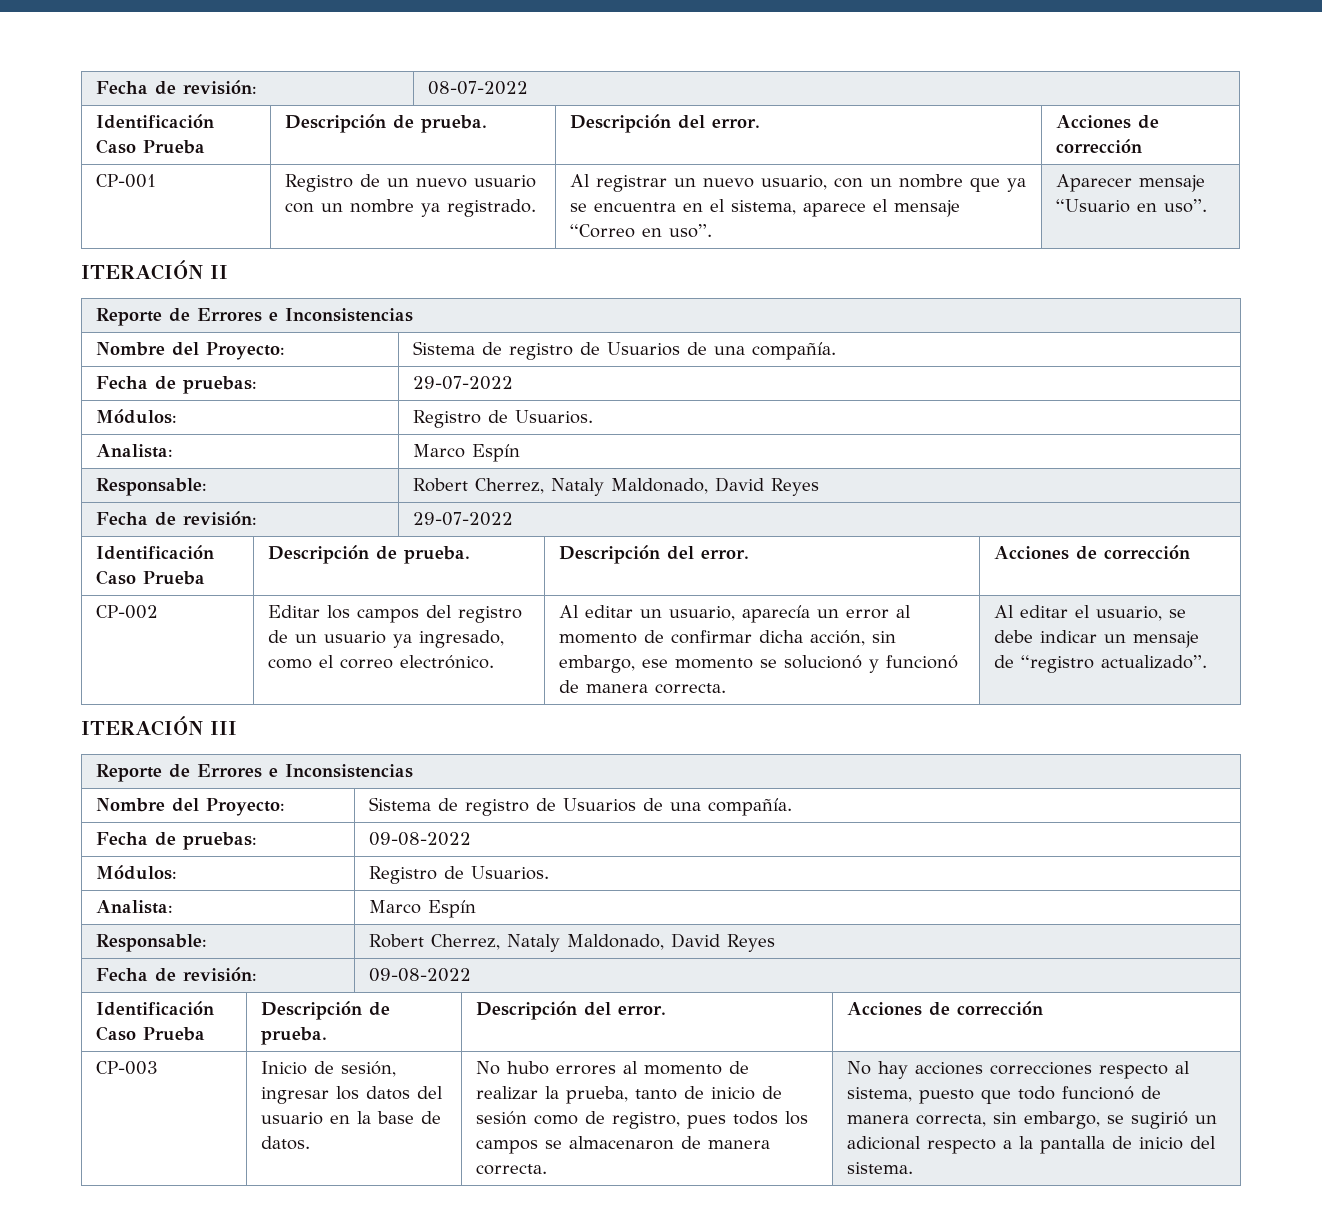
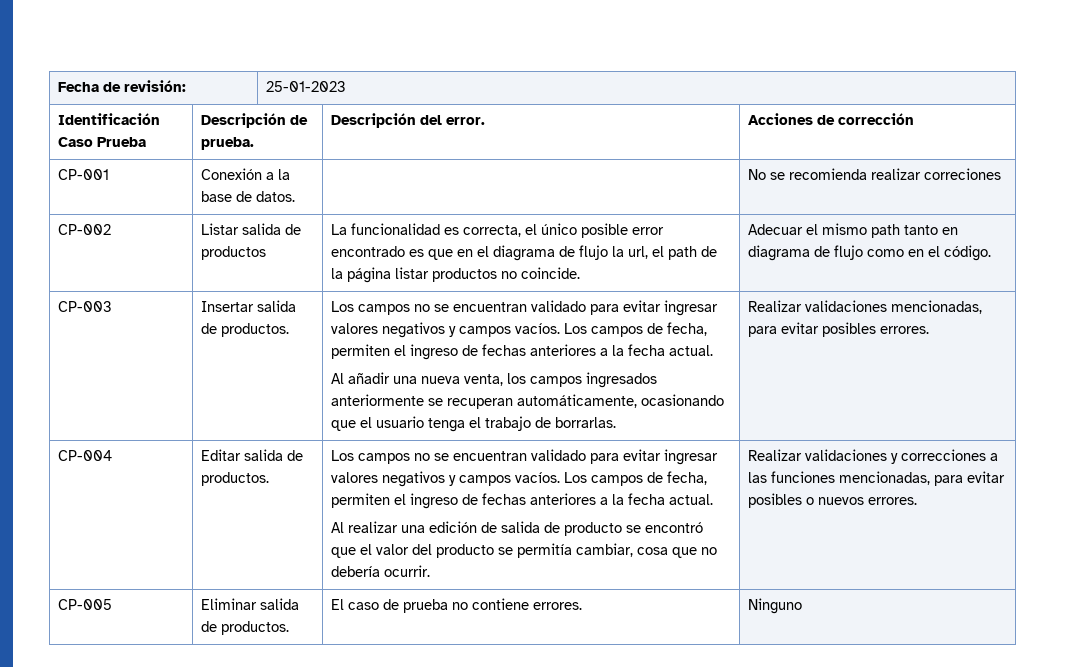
[96,80,258,95] [428,81,529,95] Fecha de revisión: | 08-07-2022 -> [58,80,187,92] [266,81,347,92] Fecha de revisión: | 25-01-2023
[285,174,537,192] [285,199,537,217] [570,174,1027,192] [570,199,961,217] [570,224,713,238] [1056,174,1206,192] [1056,199,1208,213] [81,260,228,280] [96,308,414,326] [96,342,286,360] [413,341,837,360] [96,376,258,394] [413,376,514,390] [96,409,178,424] [413,410,594,428] [96,444,174,458] [413,444,521,462] [96,478,208,496] [413,477,820,496] [96,511,258,526] [413,512,514,526] [96,545,215,560] [96,570,206,585] [268,545,471,564] [559,545,750,564] [994,545,1191,560] [96,605,159,619] [268,605,523,623] [268,630,505,648] [268,655,495,669] [559,605,912,623] [559,630,897,646] [559,655,959,673] [559,680,727,694] [994,605,1187,621] [994,630,1200,648] [994,655,1208,673] [81,716,237,736] [96,764,414,782] [96,798,286,816] [369,797,793,816] [96,832,258,850] [369,832,472,846] [96,865,178,880] [369,866,550,884] [96,900,174,914] [369,900,477,918] [96,934,208,952] [369,933,776,952] [96,967,258,982] [369,968,472,982] [96,1001,215,1016] [96,1026,206,1041] [261,1001,391,1020] [261,1027,328,1045] [476,1001,667,1020] [847,1001,1044,1016] [96,1061,159,1075] [261,1061,397,1077] [261,1086,444,1104] [261,1111,442,1125] [261,1136,311,1150] [476,1061,750,1075] [476,1086,783,1104] [476,1111,809,1129] [476,1136,771,1154] [476,1164,548,1175] [847,1061,1191,1079] [847,1086,1162,1104] [847,1111,1218,1129] [847,1136,1217,1154] [847,1162,914,1174] Registro de un nuevo usuario con un nombre ya registrado. | Al registrar un nuevo usuario, con un nombre que ya se encuentra en el sistema, aparece el mensaje “Correo en uso”. | Aparecer mensaje “Usuario en uso”. // ITERACIÓN II // Reporte de Errores e Inconsistencias // Nombre del Proyecto: | Sistema de registro de Usuarios de una compañía. // Fecha de pruebas: | 29-07-2022 // Módulos: | Registro de Usuarios. // Analista: | Marco Espín // Responsable: | Robert Cherrez, Nataly Maldonado, David Reyes // Fecha de revisión: | 29-07-2022 // Identificación Caso Prueba | Descripción de prueba. | Descripción del error. | Acciones de corrección // CP-002 | Editar los campos del registro de un usuario ya ingresado, como el correo electrónico. | Al editar un usuario, aparecía un error al momento de confirmar dicha acción, sin embargo, ese momento se solucionó y funcionó de manera correcta. | Al editar el usuario, se debe indicar un mensaje de “registro actualizado”. // ITERACIÓN III // Reporte de Errores e Inconsistencias // Nombre del Proyecto: | Sistema de registro de Usuarios de una compañía. // Fecha de pruebas: | 09-08-2022 // Módulos: | Registro de Usuarios. // Analista: | Marco Espín // Responsable: | Robert Cherrez, Nataly Maldonado, David Reyes // Fecha de revisión: | 09-08-2022 // Identificación Caso Prueba | Descripción de prueba. | Descripción del error. | Acciones de corrección // CP-003 | Inicio de sesión, ingresar los datos del usuario en la base de datos. | No hubo errores al momento de realizar la prueba, tanto de inicio de sesión como de registro, pues todos los campos se almacenaron de manera correcta. | No hay acciones correcciones respecto al sistema, puesto que todo funcionó de manera correcta, sin embargo, se sugirió un adicional respecto a la pantalla de inicio del sistema. -> [201,168,291,180] [201,191,296,202] [748,168,1002,180] [58,224,112,235] [201,223,302,235] [201,246,267,260] [331,223,665,238] [331,245,718,261] [331,267,581,283] [748,223,959,238] [748,245,992,261] [58,301,113,312] [201,300,297,312] [201,323,290,337] [331,300,719,316] [331,322,708,338] [331,344,714,360] [331,372,658,388] [331,394,725,409] [331,416,617,432] [748,300,983,314] [748,322,930,337] [58,450,113,461] [201,449,304,461] [201,472,270,486] [331,449,719,465] [331,471,708,487] [331,493,714,509] [331,521,704,536] [331,543,718,558] [331,565,431,577] [748,449,999,464] [748,471,1006,486] [748,493,918,508] [58,599,113,610] [201,598,300,610] [201,621,290,635] [331,598,583,613] [748,598,803,614] Conexión a la base de datos. | | No se recomienda realizar correciones // CP-002 | Listar salida de productos | La funcionalidad es correcta, el único posible error encontrado es que en el diagrama de flujo la url, el path de la página listar productos no coincide. | Adecuar el mismo path tanto en diagrama de flujo como en el código. // CP-003 | Insertar salida de productos. | Los campos no se encuentran validado para evitar ingresar valores negativos y campos vacíos. Los campos de fecha, permiten el ingreso de fechas anteriores a la fecha actual. // Al añadir una nueva venta, los campos ingresados anteriormente se recuperan automáticamente, ocasionando que el usuario tenga el trabajo de borrarlas. | Realizar validaciones mencionadas, para evitar posibles errores. // CP-004 | Editar salida de productos. | Los campos no se encuentran validado para evitar ingresar valores negativos y campos vacíos. Los campos de fecha, permiten el ingreso de fechas anteriores a la fecha actual. // Al realizar una edición de salida de producto se encontró que el valor del producto se permitía cambiar, cosa que no debería ocurrir. | Realizar validaciones y correcciones a las funciones mencionadas, para evitar posibles o nuevos errores. // CP-005 | Eliminar salida de productos. | El caso de prueba no contiene errores. | Ninguno

